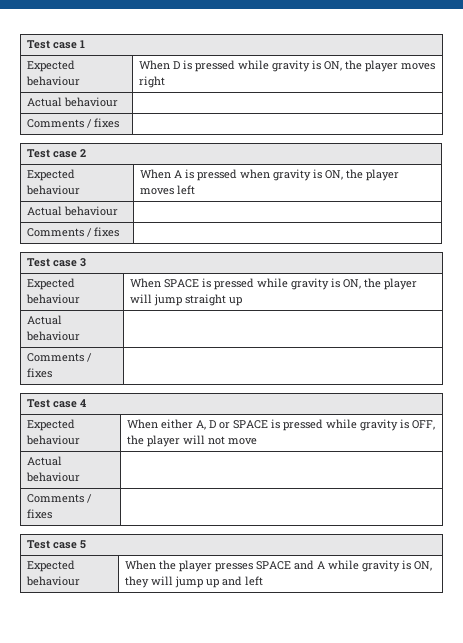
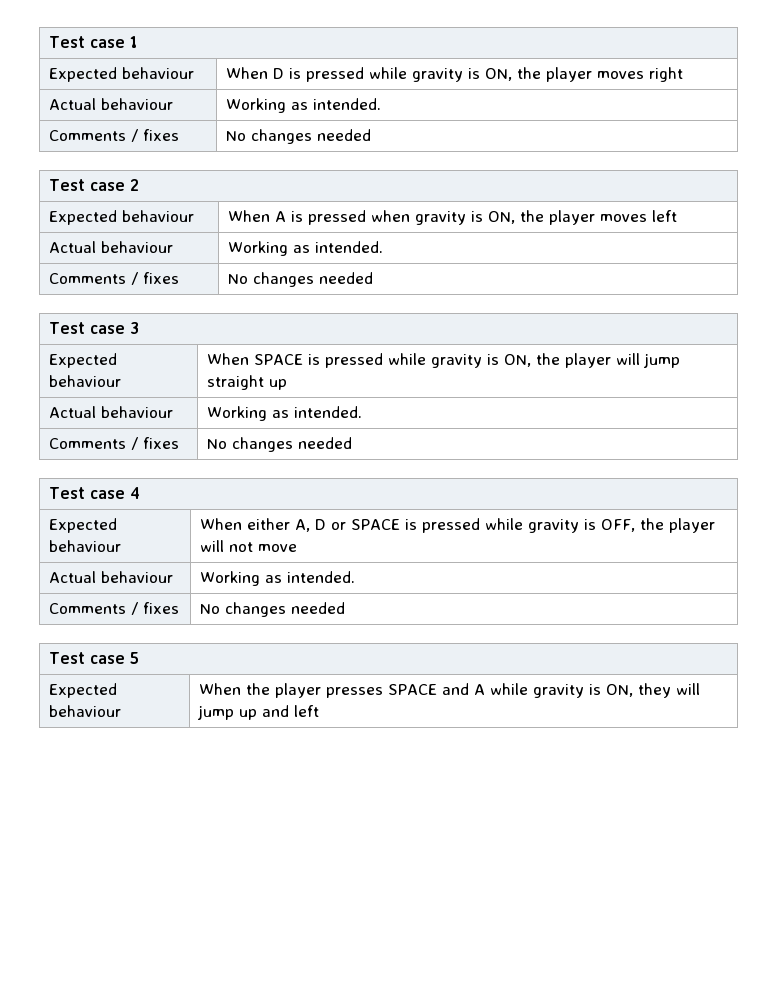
[26,118,119,128] // Comments / fixes | -> [225,98,381,113] [48,129,179,142] [225,129,371,144] Working as intended. // Comments / fixes | No changes needed
[26,227,119,237] // Comments / fixes | -> [227,241,383,256] [48,272,179,285] [227,272,373,287] Working as intended. // Comments / fixes | No changes needed
[26,353,92,362] [26,368,52,378] // Comments / fixes | -> [206,406,362,421] [48,437,179,450] [206,437,352,452] Working as intended. // Comments / fixes | No changes needed
[26,494,92,503] [26,509,52,519] // Comments / fixes | -> [199,571,355,586] [48,602,179,615] [199,602,345,617] Working as intended. // Comments / fixes | No changes needed

